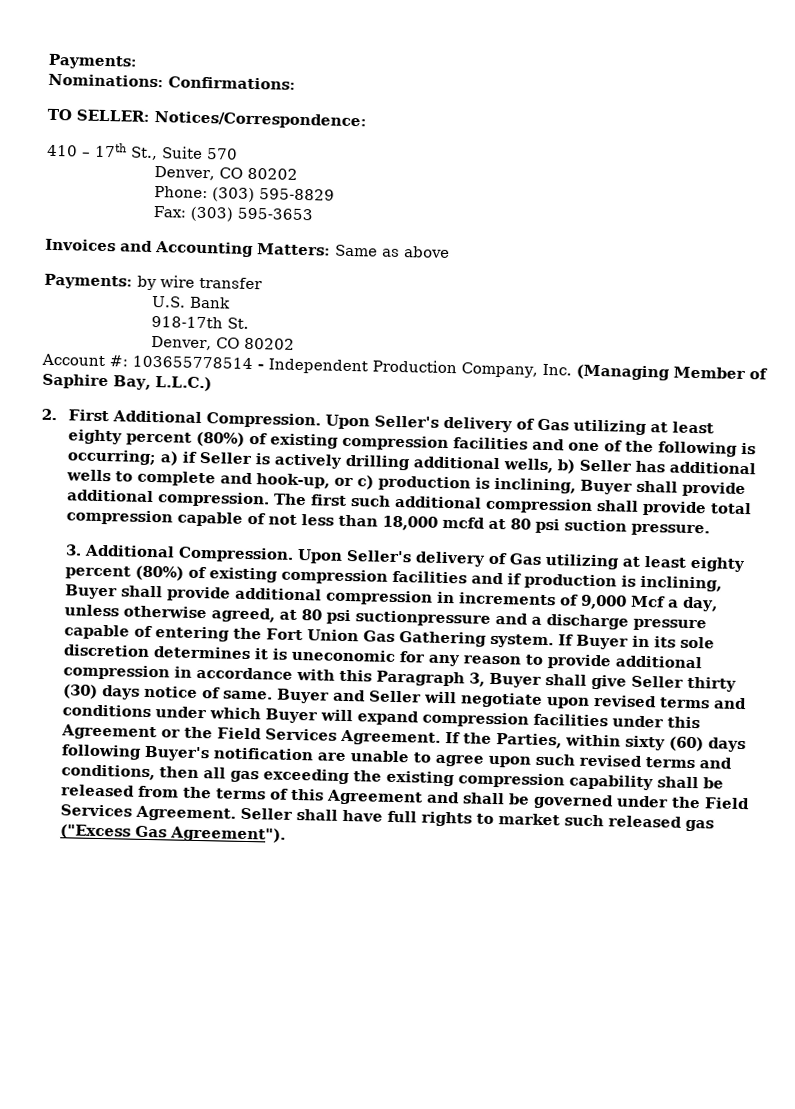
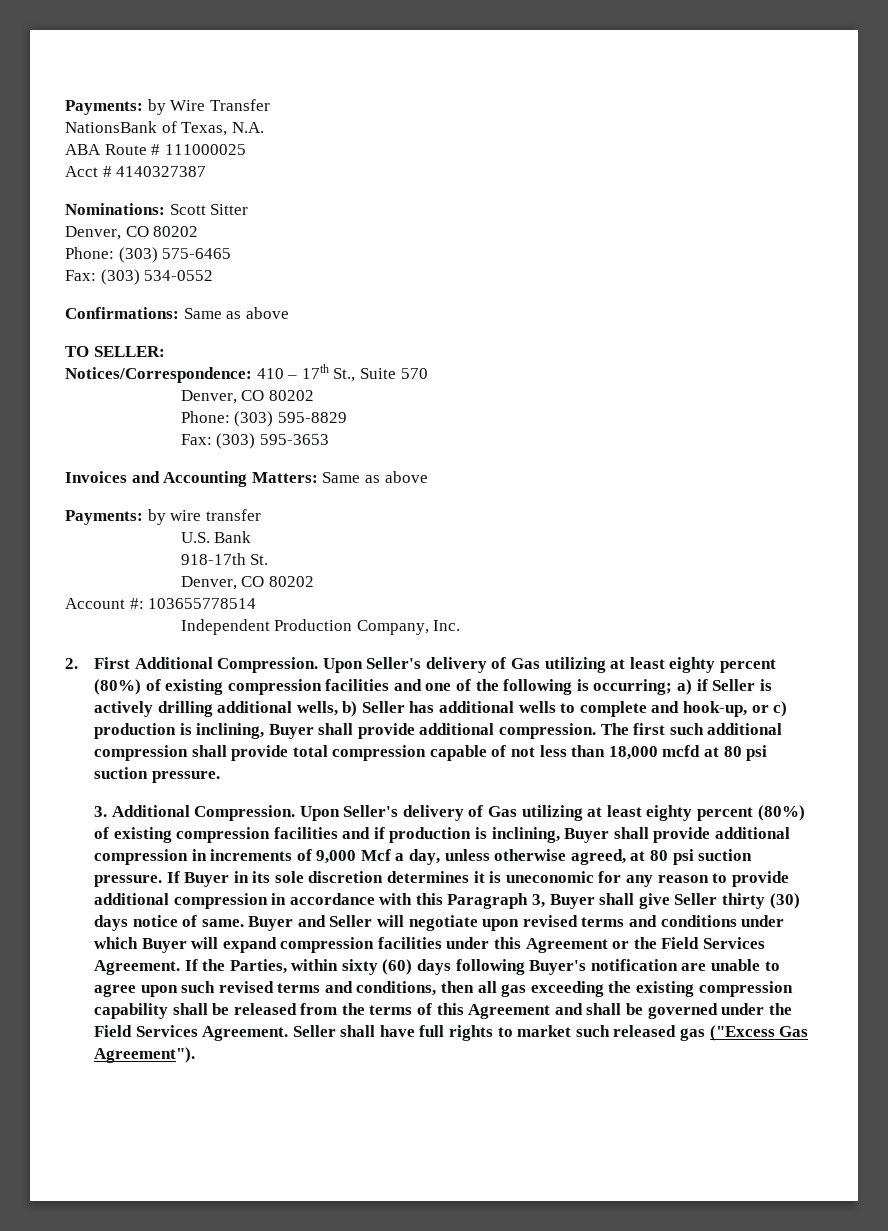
[48,53,138,70] [48,73,296,90] Payments: // Nominations: Confirmations: -> [65,99,270,115] [65,121,264,136] [65,144,246,155] [65,166,207,177] [65,203,249,215] [65,226,199,240] [65,247,232,263] [65,269,214,285] [65,307,289,319] Payments: by Wire Transfer // NationsBank of Texas, N.A. // ABA Route # 111000025 // Acct # 4140327387 // Nominations: Scott Sitter // Denver, CO 80202 // Phone: (303) 575-6465 // Fax: (303) 534-0552 // Confirmations: Same as above
(150, 115) none -> (165, 351) //
(367, 120) // -> (252, 375) none
[257,364,264,370] - -> (257, 603) //
[575,364,768,381] [42,373,212,392] (Managing Member of Saphire Bay, L.L.C.) -> (461, 625) none
[355,610,708,632] [64,624,555,649] suctionpressure and a discharge pressure capable of entering the Fort Union Gas Gathering system. -> [698,849,753,861] [93,875,162,887] suction pressure.

